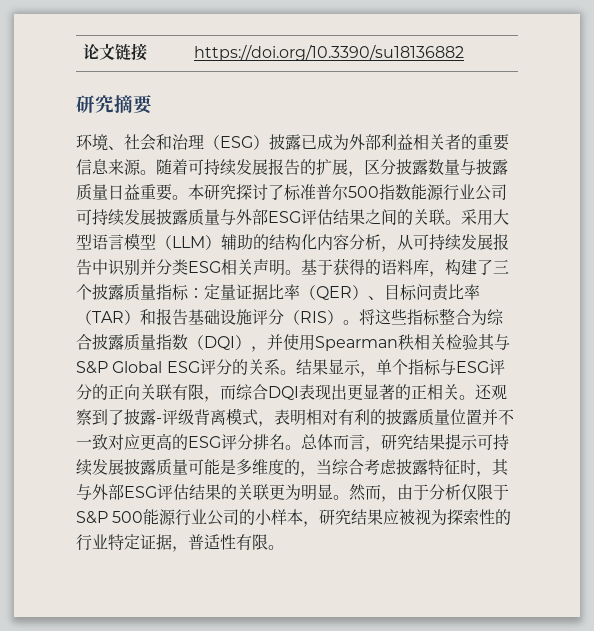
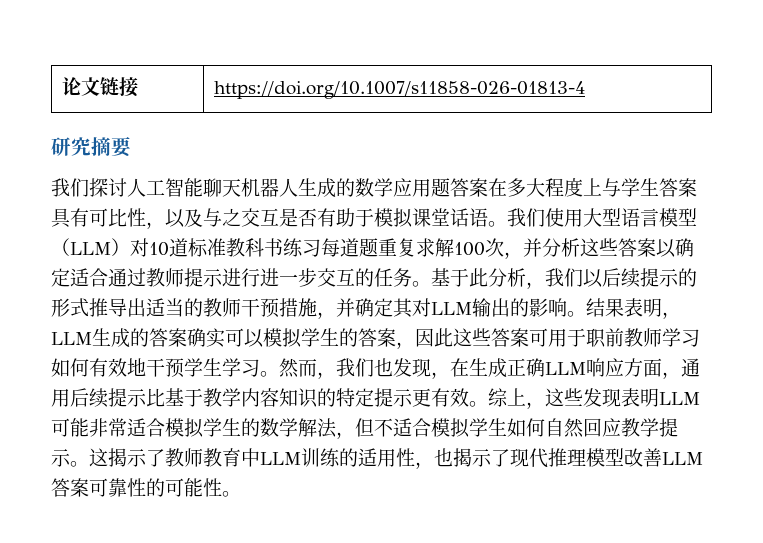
[194,44,465,61] https://doi.org/10.3390/su18136882 -> [213,81,585,99] https://doi.org/10.1007/s11858-026-01813-4
[76,134,509,151] [76,158,508,177] [76,184,507,201] [76,209,477,226] 环境、社会和治理（ESG）披露已成为外部利益相关者的重要信息来源。随着可持续发展报告的扩展，区分披露数量与披露质量日益重要。本研究探讨了标准普尔500指数能源行业公司可持续发展披露质量与外部ESG评估结果之间的关联。采 -> [51,178,697,198] [51,208,564,229] 我们探讨人工智能聊天机器人生成的数学应用题答案在多大程度上与学生答案具有可比性，以及与之交互是否有助于模拟课堂话语。我们使
[221,233,509,252] [76,258,509,277] [76,284,480,301] [76,308,504,326] [76,334,510,352] [76,359,505,377] [76,384,507,402] [76,408,514,427] [76,433,509,452] [76,459,509,477] [76,484,509,502] [76,508,512,527] [76,534,268,552] 辅助的结构化内容分析，从可持续发展报告中识别并分类ESG相关声明。基于获得的语料库，构建了三个披露质量指标：定量证据比率（QER）、目标问责比率（TAR）和报告基础设施评分（RIS）。将这些指标整合为综合披露质量指数（DQI），并使用Spearman秩相关检验其与S&P Global ESG评分的关系。结果显示，单个指标与ESG评分的正向关联有限，而综合DQI表现出更显著的正相关。还观察到了披露-评级背离模式，表明相对有利的披露质量位置并不一致对应更高的ESG评分排名。总体而言，研究结果提示可持续发展披露质量可能是多维度的，当综合考虑披露特征时，其与外部ESG评估结果的关联更为明显。然而，由于分析仅限于S&P 500能源行业公司的小样本，研究结果应被视为探索性的行业特定证据，普适性有限 -> [130,238,694,259] [51,268,697,289] [51,298,681,319] [51,328,700,349] [51,358,700,379] [51,388,700,409] [51,418,678,439] [51,448,703,469] [51,478,222,497] 对10道标准教科书练习每道题重复求解100次，并分析这些答案以确定适合通过教师提示进行进一步交互的任务。基于此分析，我们以后续提示的形式推导出适当的教师干预措施，并确定其对LLM输出的影响。结果表明，LLM生成的答案确实可以模拟学生的答案，因此这些答案可用于职前教师学习如何有效地干预学生学习。然而，我们也发现，在生成正确LLM响应方面，通用后续提示比基于教学内容知识的特定提示更有效。综上，这些发现表明LLM可能非常适合模拟学生的数学解法，但不适合模拟学生如何自然回应教学提示。这揭示了教师教育中LLM训练的适用性，也揭示了现代推理模型改善LLM答案可靠性的可能性

